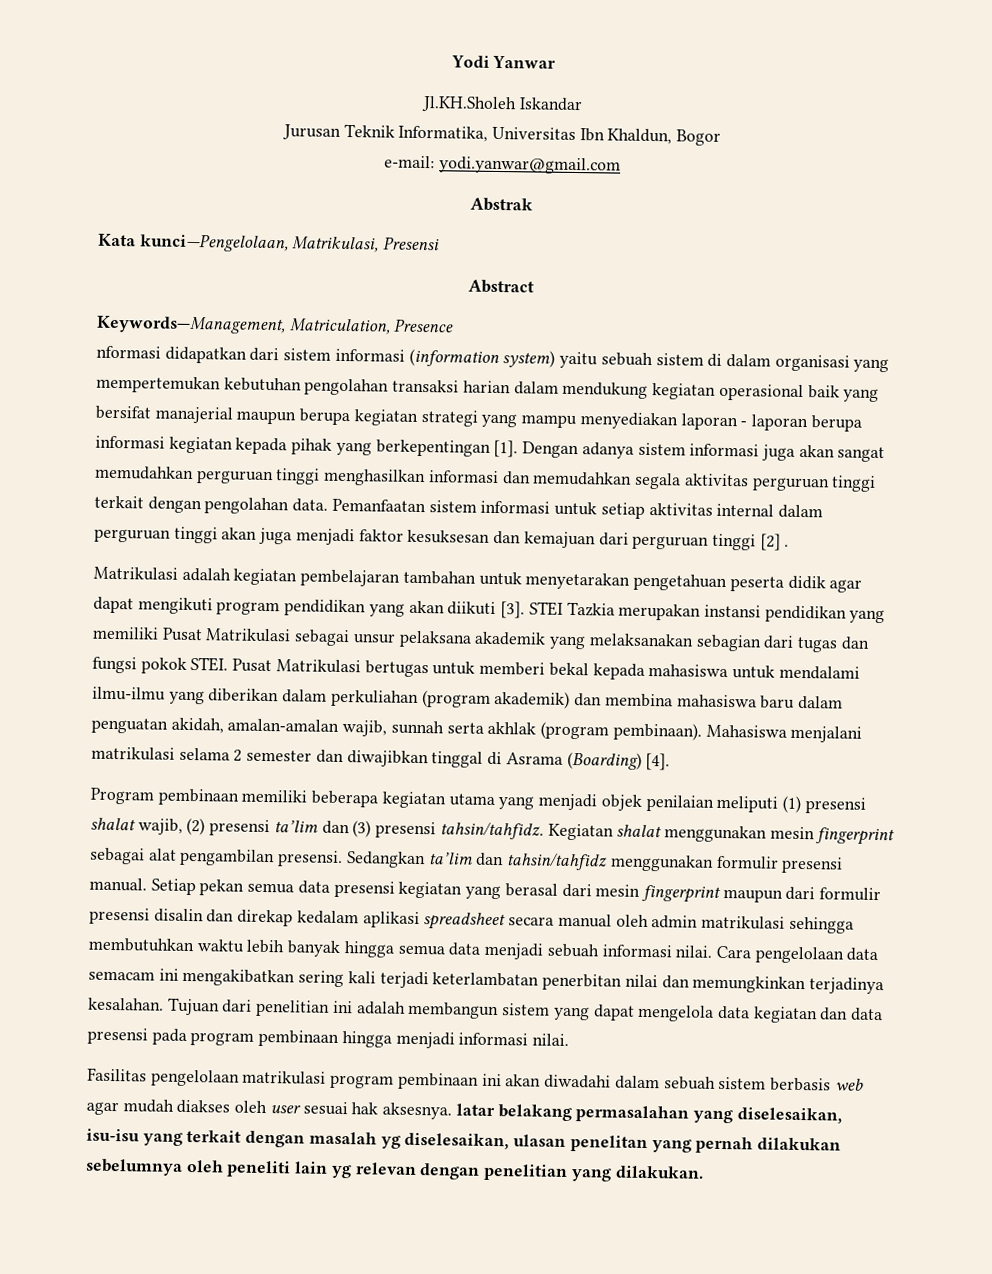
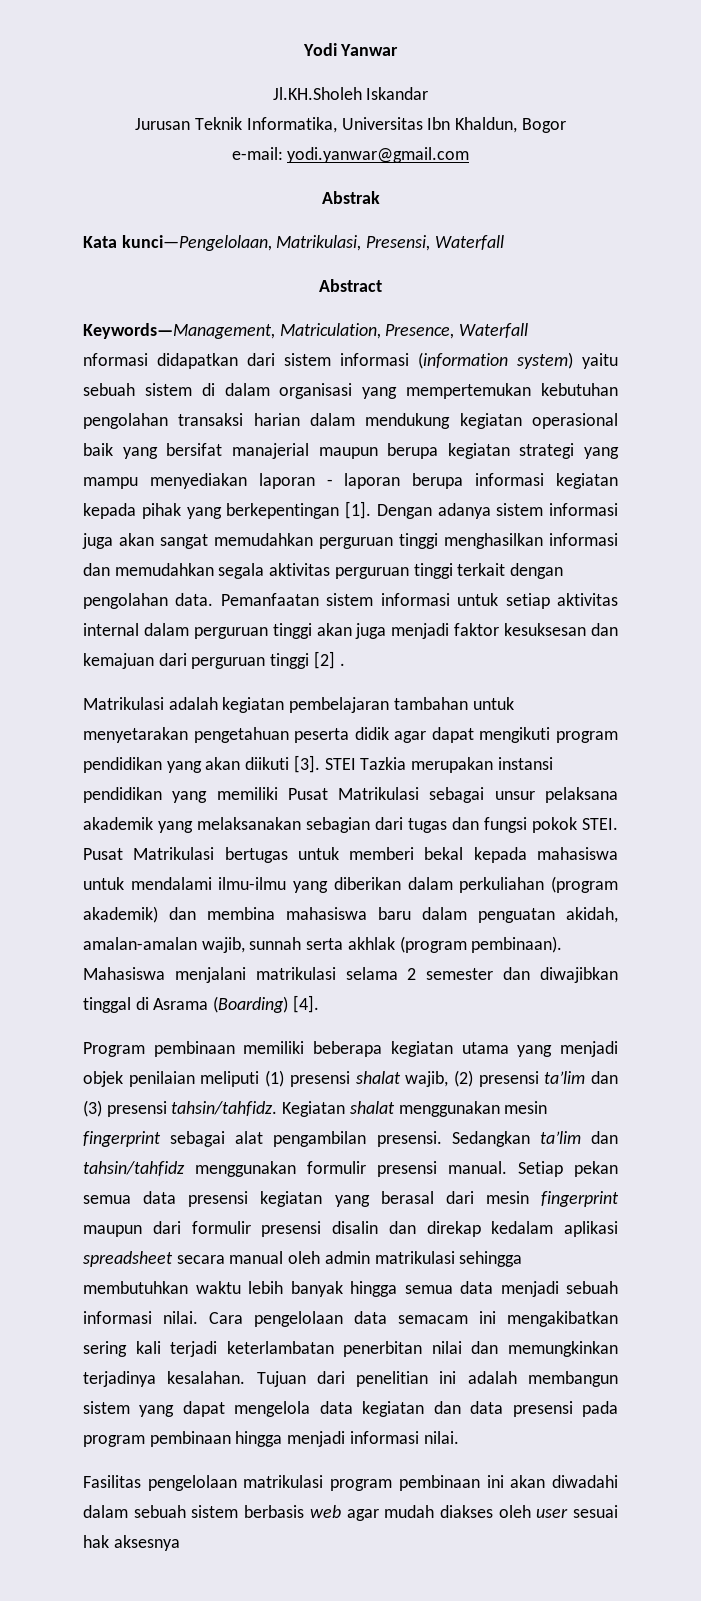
[383,236,441,251] Presensi -> [366,235,504,251] Presensi, Waterfall
[393,318,455,333] Presence -> [385,323,529,339] Presence, Waterfall
[382,1102,842,1124] [86,1128,841,1154] [85,1158,704,1182] aksesnya. latar belakang permasalahan yang diselesaikan, isu-isu yang terkait dengan masalah yg diselesaikan, ulasan penelitan yang pernah dilakukan sebelumnya oleh peneliti lain yg relevan dengan penelitian yang dilakukan. -> [113,1535,180,1551] aksesnya

